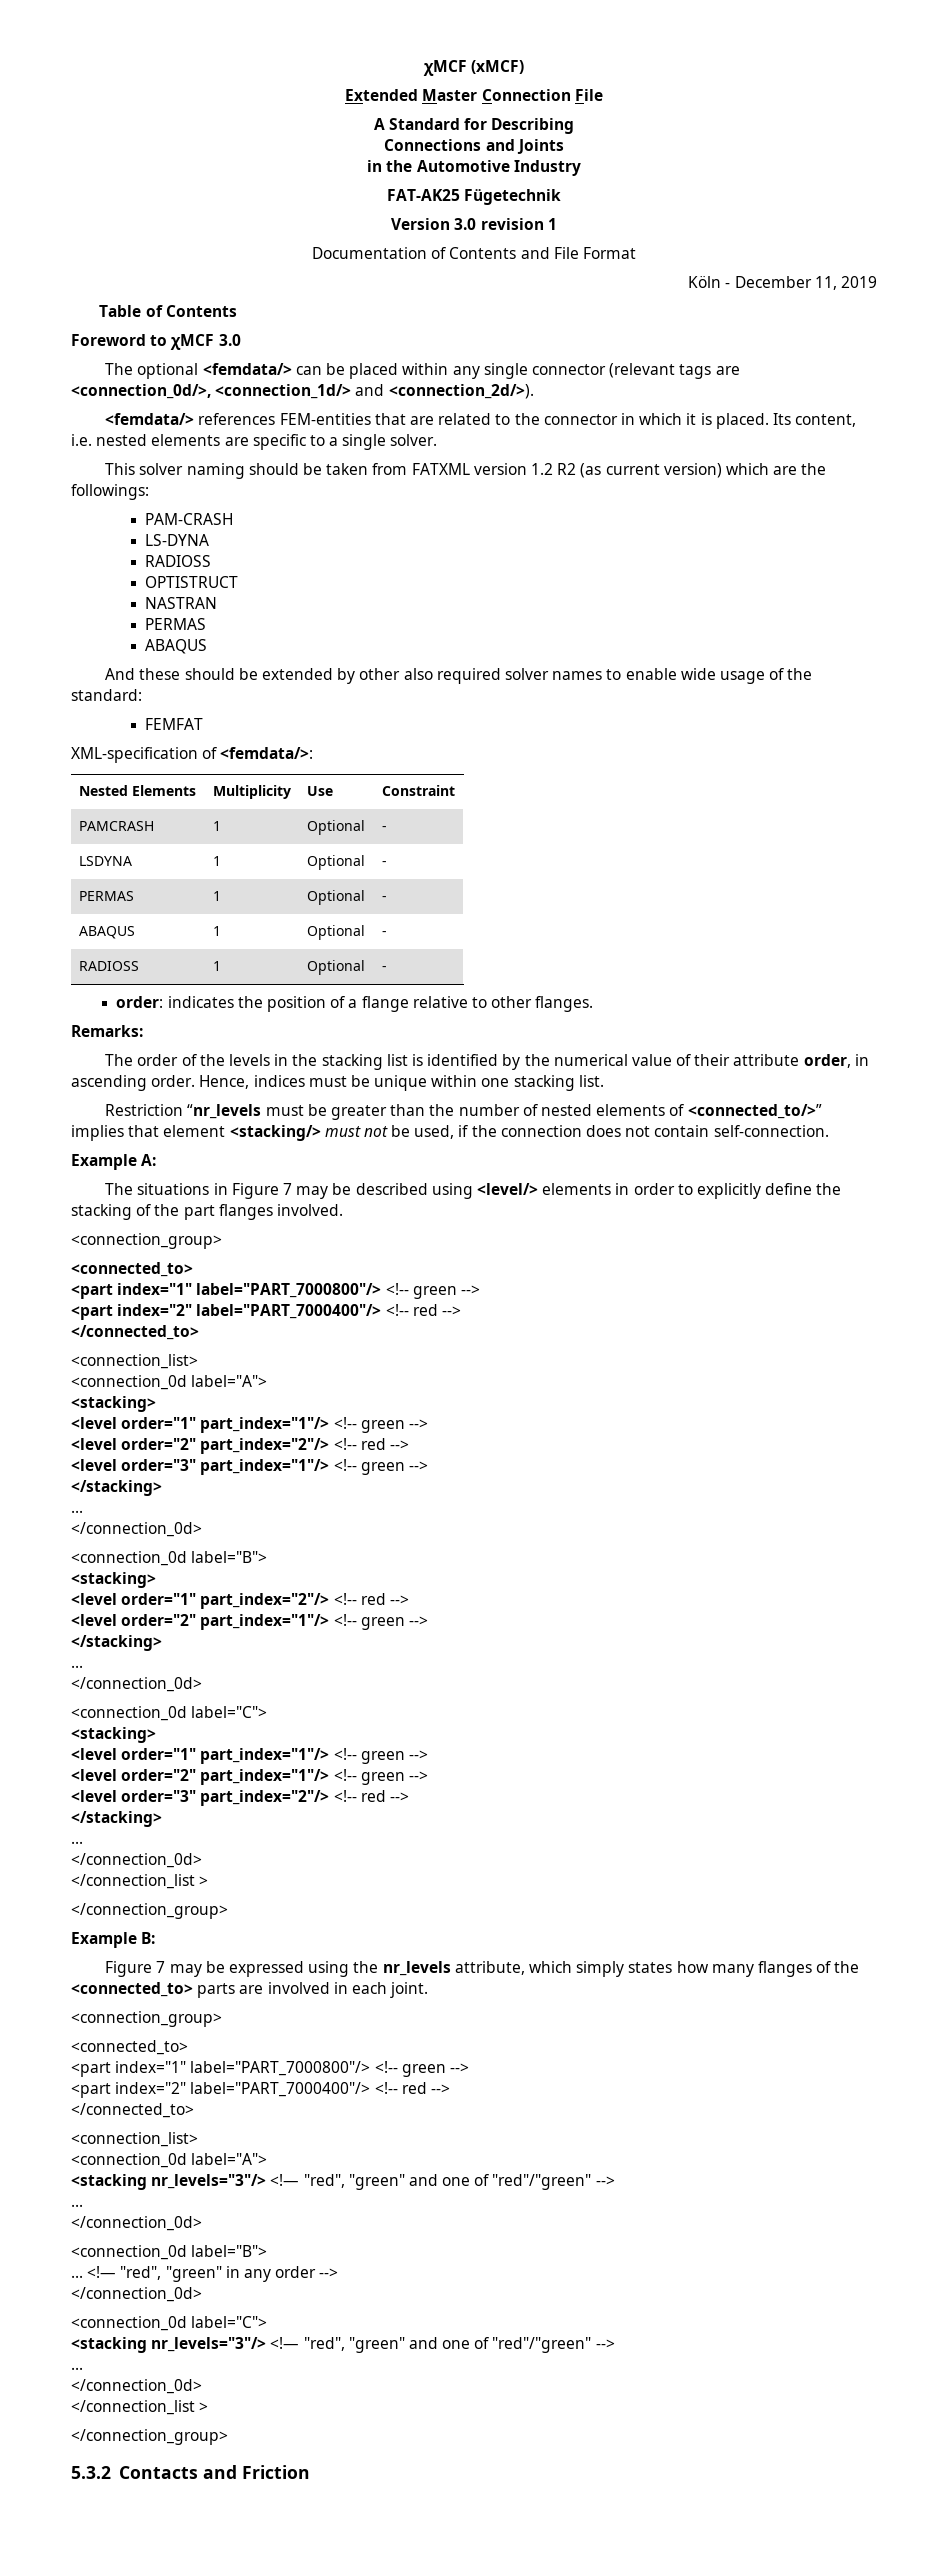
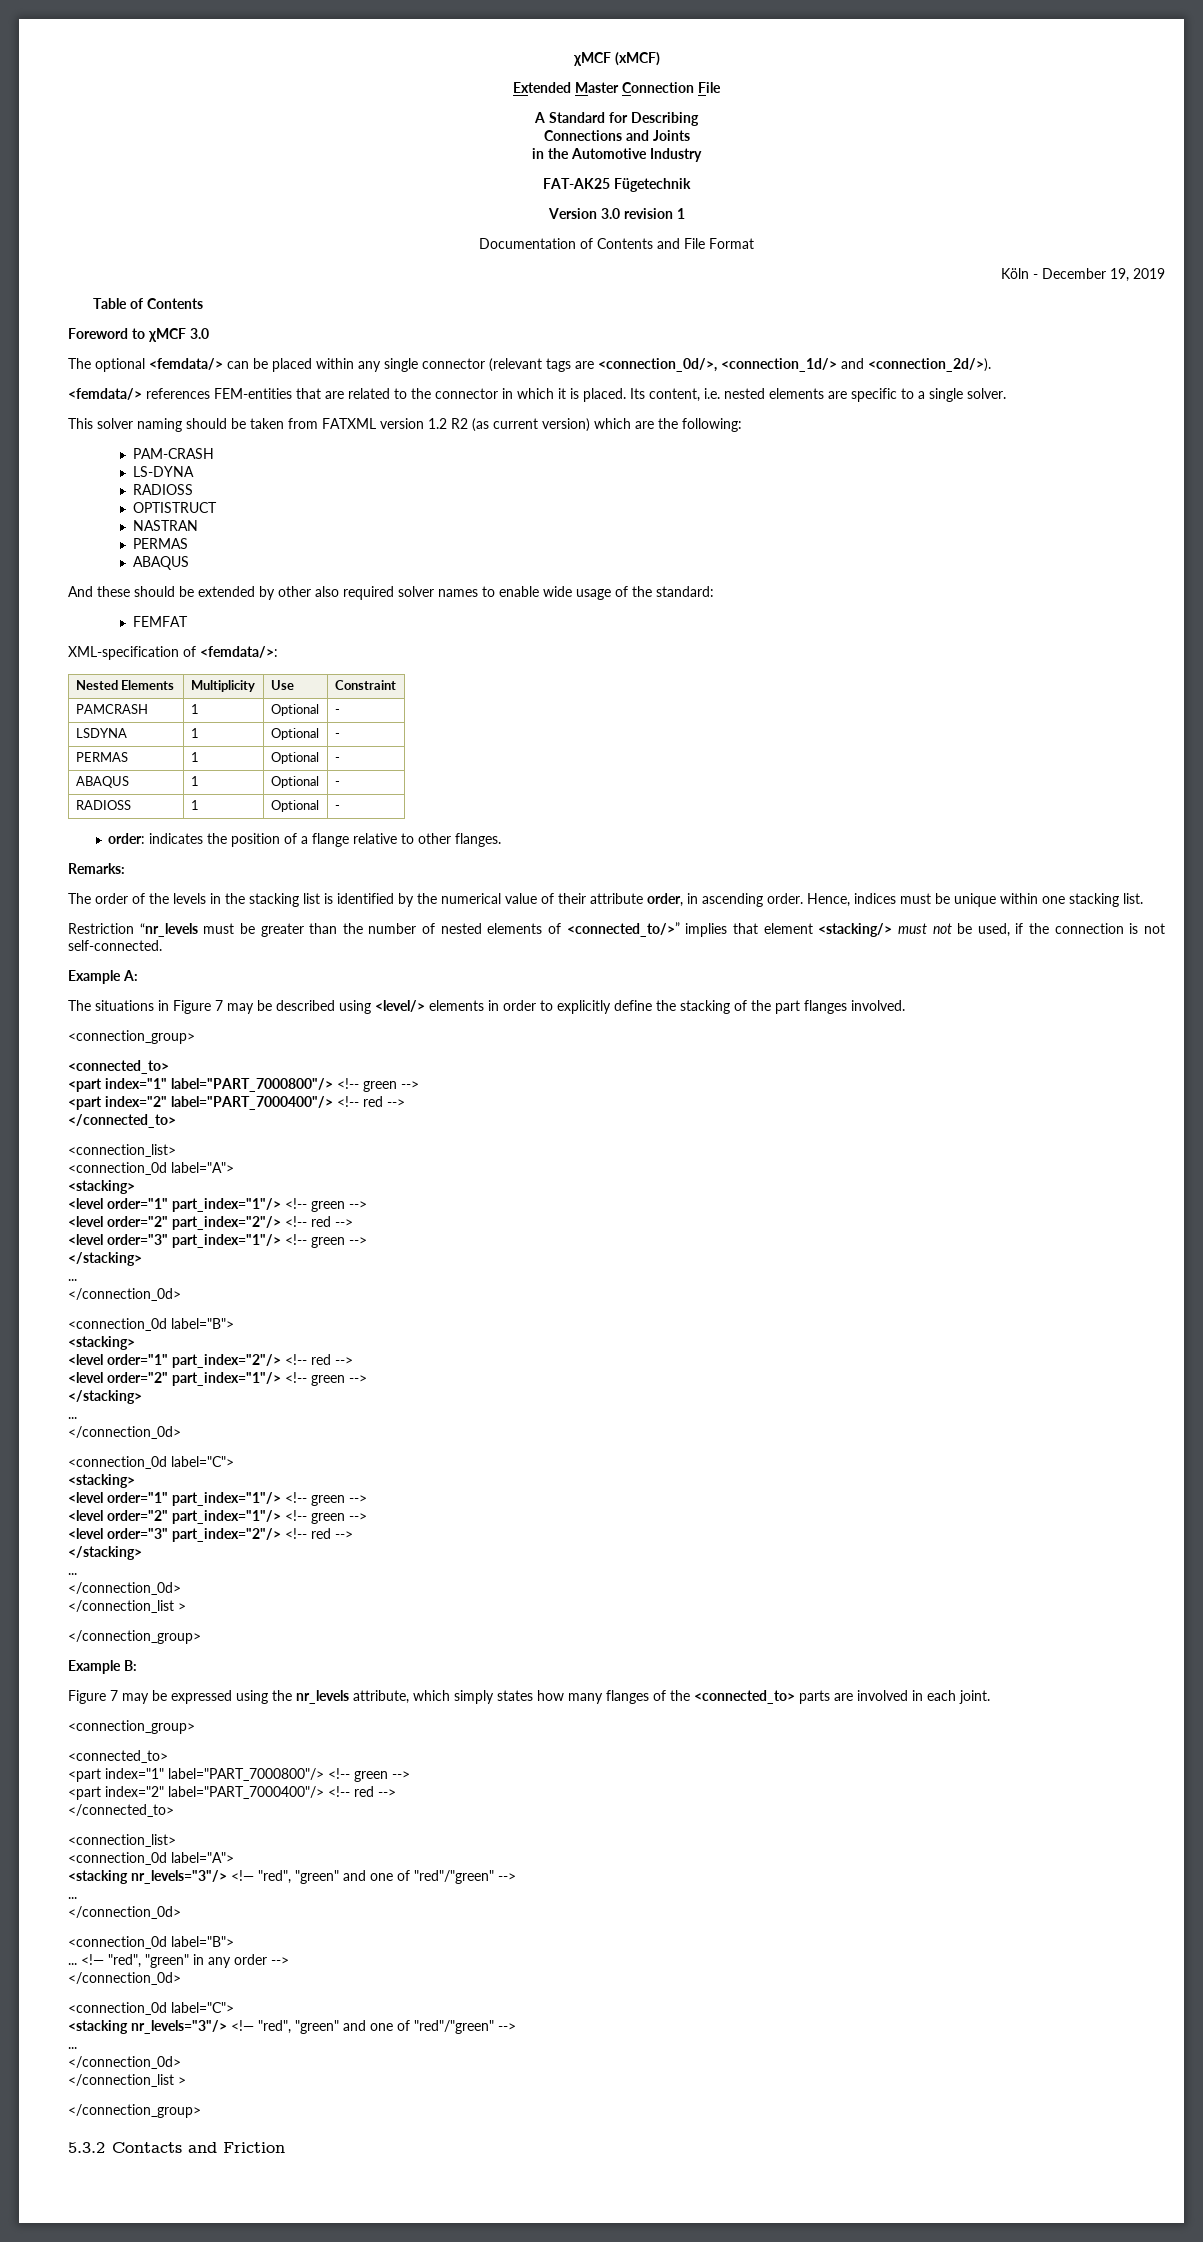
[814,276,837,290] 11, -> [1110,268,1129,282] 19,
[71,484,149,500] followings: -> [682,418,742,432] following:
[586,1125,829,1137] does not contain self-connection. -> [1129,923,1165,934] [68,940,162,951] is not self-connected.

